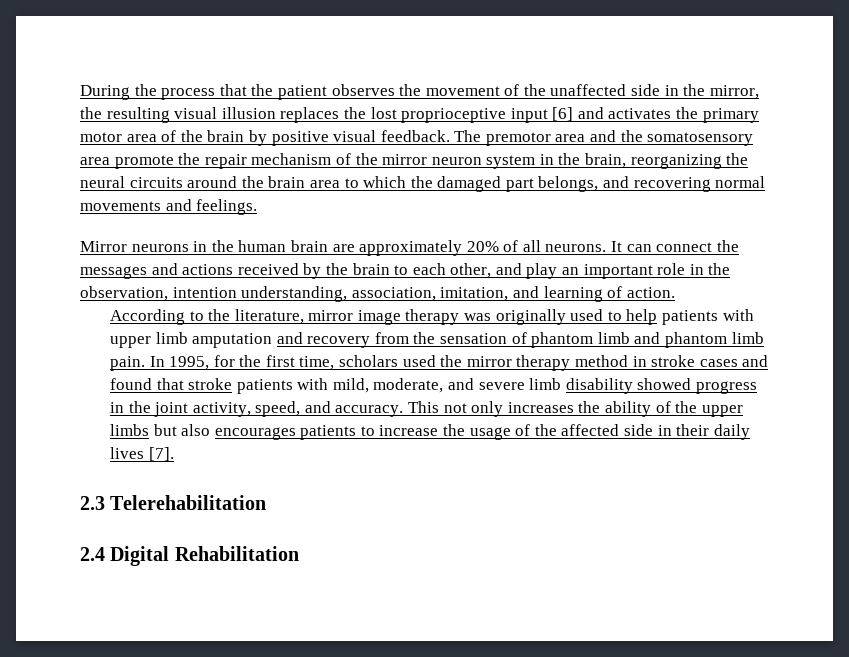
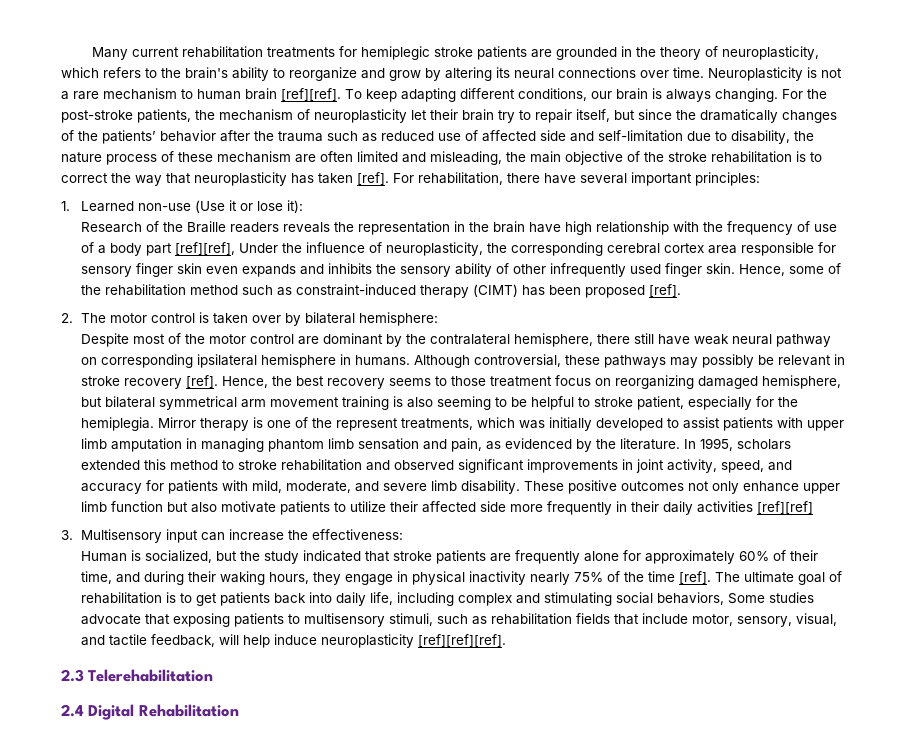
[80,84,759,100] [80,107,759,123] [80,130,754,146] [80,153,749,169] [80,176,766,192] [80,199,258,215] [80,240,739,256] [80,263,731,279] [80,286,675,302] [109,309,658,325] During the process that the patient observes the movement of the unaffected side in the mirror, the resulting visual illusion replaces the lost proprioceptive input [6] and activates the primary motor area of the brain by positive visual feedback. The premotor area and the somatosensory area promote the repair mechanism of the mirror neuron system in the brain, reorganizing the neural circuits around the brain area to which the damaged part belongs, and recovering normal movements and feelings. // Mirror neurons in the human brain are approximately 20% of all neurons. It can connect the messages and actions received by the brain to each other, and play an important role in the observation, intention understanding, association, imitation, and learning of action. // According to the literature, mirror image therapy was originally used to help -> [91,46,819,60] [61,67,842,81] [61,88,827,102] [61,109,837,123] [61,130,814,144] [61,151,822,165] [61,172,760,186] [61,200,304,213] [81,221,838,235] [81,242,837,256] [81,263,842,277] [81,284,682,298] [61,312,439,326] [81,333,832,347] [81,354,846,368] [81,375,842,389] [81,396,799,410] [81,417,721,431] Many current rehabilitation treatments for hemiplegic stroke patients are grounded in the theory of neuroplasticity, which refers to the brain's ability to reorganize and grow by altering its neural connections over time. Neuroplasticity is not a rare mechanism to human brain [ref][ref]. To keep adapting different conditions, our brain is always changing. For the post-stroke patients, the mechanism of neuroplasticity let their brain try to repair itself, but since the dramatically changes of the patients’ behavior after the trauma such as reduced use of affected side and self-limitation due to disability, the nature process of these mechanism are often limited and misleading, the main objective of the stroke rehabilitation is to correct the way that neuroplasticity has taken [ref]. For rehabilitation, there have several important principles: // 1. Learned non-use (Use it or lose it): // Research of the Braille readers reveals the representation in the brain have high relationship with the frequency of use of a body part [ref][ref], Under the influence of neuroplasticity, the corresponding cerebral cortex area responsible for sensory finger skin even expands and inhibits the sensory ability of other infrequently used finger skin. Hence, some of the rehabilitation method such as constraint-induced therapy (CIMT) has been proposed [ref]. // 2. The motor control is taken over by bilateral hemisphere: // Despite most of the motor control are dominant by the contralateral hemisphere, there still have weak neural pathway on corresponding ipsilateral hemisphere in humans. Although controversial, these pathways may possibly be relevant in stroke recovery [ref]. Hence, the best recovery seems to those treatment focus on reorganizing damaged hemisphere, but bilateral symmetrical arm movement training is also seeming to be helpful to stroke patient, especially for the hemiplegia. Mirror therapy is one of the represent treatments, which was initially developed to assist
[276,332,764,348] [109,355,769,371] [109,378,233,390] and recovery from the sensation of phantom limb and phantom limb pain. In 1995, for the first time, scholars used the mirror therapy method in stroke cases and found that stroke -> [186,438,792,452] [81,459,793,473] [81,480,165,494] in managing phantom limb sensation and pain, as evidenced by the literature. In 1995, scholars extended this method to stroke rehabilitation and observed significant improvements in joint activity, speed, and accuracy for
[565,378,757,394] [109,401,743,417] [109,424,149,436] disability showed progress in the joint activity, speed, and accuracy. This not only increases the ability of the upper limbs -> [461,480,841,494] [81,501,164,512] disability. These positive outcomes not only enhance upper limb function
[214,424,750,440] [109,447,174,461] encourages patients to increase the usage of the affected side in their daily lives [7]. -> [221,501,814,515] [61,529,404,543] [81,550,819,564] [81,571,843,585] [81,592,815,606] [81,613,838,627] [81,634,507,648] motivate patients to utilize their affected side more frequently in their daily activities [ref][ref] // 3. Multisensory input can increase the effectiveness: // Human is socialized, but the study indicated that stroke patients are frequently alone for approximately 60% of their time, and during their waking hours, they engage in physical inactivity nearly 75% of the time [ref]. The ultimate goal of rehabilitation is to get patients back into daily life, including complex and stimulating social behaviors, Some studies advocate that exposing patients to multisensory stimuli, such as rehabilitation fields that include motor, sensory, visual, and tactile feedback, will help induce neuroplasticity [ref][ref][ref].

